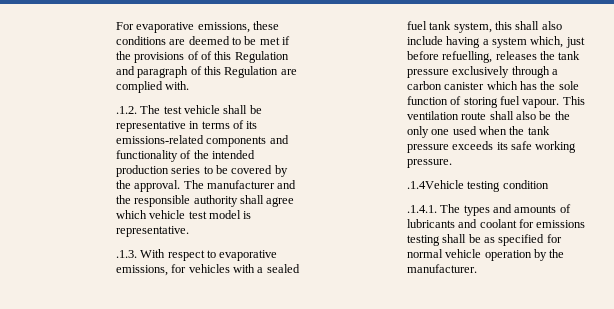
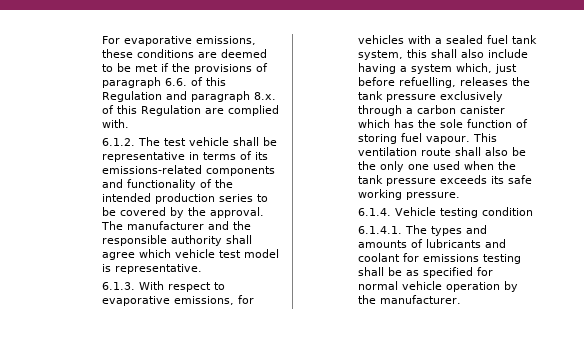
(199, 55) none -> [102,77,188,88] paragraph 6.6.
(189, 72) none -> [254,92,277,100] 8.x.
[115,106,137,114] .1.2. -> [102,138,136,146] 6.1.2.
[115,250,137,258] .1.3. -> [102,282,136,290] 6.1.3.
[406,180,464,189] .1.4Vehicle -> [358,207,437,216] 6.1.4. Vehicle
[406,205,437,213] .1.4.1. -> [358,226,403,234] 6.1.4.1.

